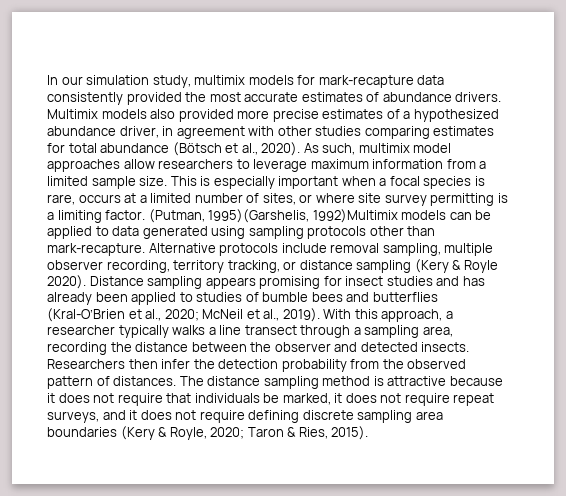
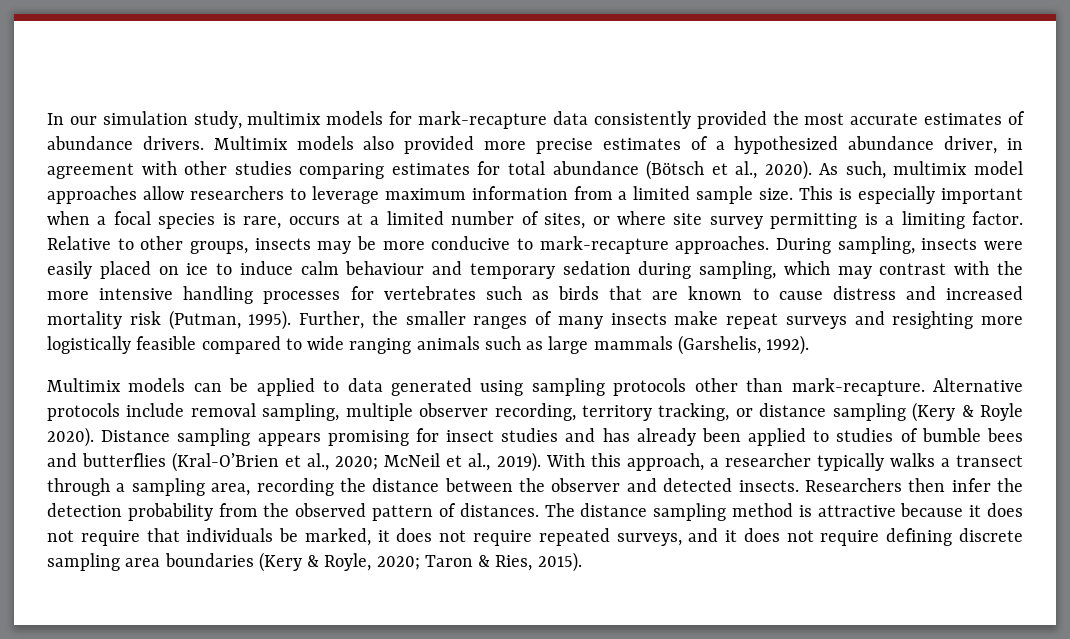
[148,209,398,223] (Putman, 1995)(Garshelis, 1992)Multimix -> [47,236,1023,254] [47,261,1023,279] [47,286,1023,304] [47,310,1023,330] [47,335,810,355] [47,378,121,392] Relative to other groups, insects may be more conducive to mark-recapture approaches. During sampling, insects were easily placed on ice to induce calm behaviour and temporary sedation during sampling, which may contrast with the more intensive handling processes for vertebrates such as birds that are known to cause distress and increased mortality risk (Putman, 1995). Further, the smaller ranges of many insects make repeat surveys and resighting more logistically feasible compared to wide ranging animals such as large mammals (Garshelis, 1992). // Multimix
[219,325,242,335] line -> (950, 462) none
[453,393,495,406] repeat -> [538,528,610,546] repeated

